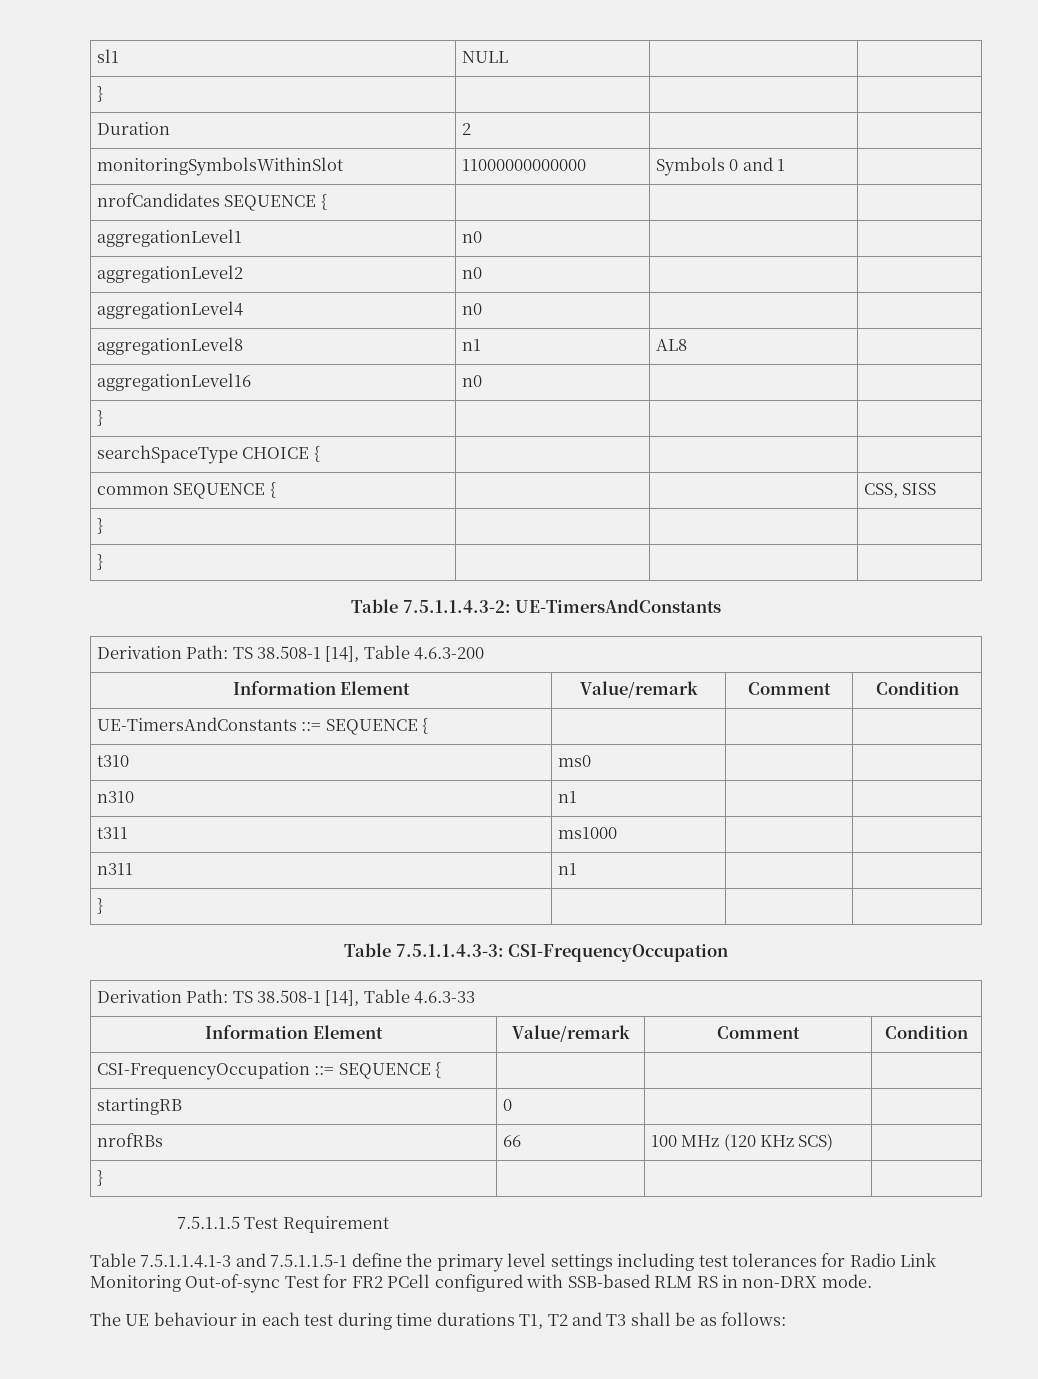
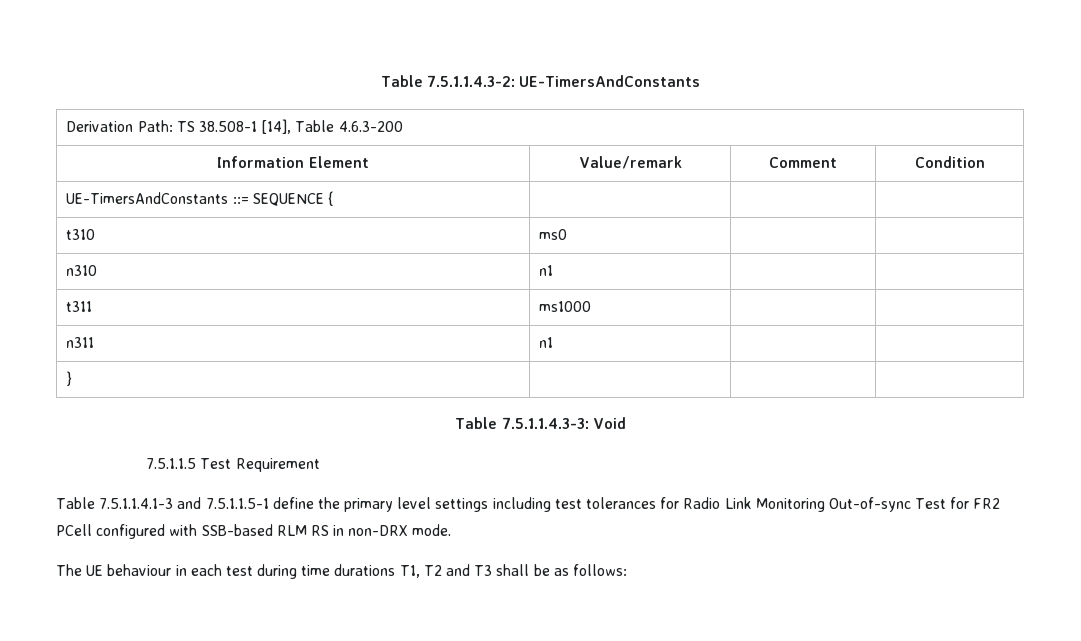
[96,49,119,63] [461,51,508,63] [96,86,103,102] [96,122,170,135] [461,123,471,135] [96,157,343,176] [461,159,586,171] [655,157,785,176] [96,193,327,211] [96,229,242,247] [461,231,482,243] [96,265,243,283] [461,267,482,279] [96,301,243,319] [461,303,482,315] [96,337,243,355] [461,339,481,351] [655,339,687,351] [96,373,251,391] [461,375,482,387] [96,410,103,426] [96,445,320,464] [96,482,276,499] [863,483,937,498] [96,518,103,534] [96,554,103,570] sl1 | NULL | | // } | | | // Duration | 2 | | // monitoringSymbolsWithinSlot | 11000000000000 | Symbols 0 and 1 | // nrofCandidates SEQUENCE { | | | // aggregationLevel1 | n0 | | // aggregationLevel2 | n0 | | // aggregationLevel4 | n0 | | // aggregationLevel8 | n1 | AL8 | // aggregationLevel16 | n0 | | // } | | | // searchSpaceType CHOICE { | | | // common SEQUENCE { | | | CSS, SISS // } | | | // } | | | // -> (380, 81) none
[507,944,728,962] [96,989,476,1006] [205,1025,383,1039] [511,1025,630,1042] [717,1026,800,1039] [885,1025,968,1039] [96,1062,441,1080] [96,1098,182,1115] [502,1099,512,1111] [96,1133,163,1147] [502,1135,521,1147] [650,1133,834,1151] [96,1170,103,1186] CSI-FrequencyOccupation // Derivation Path: TS 38.508-1 [14], Table 4.6.3-33 // Information Element | Value/remark | Comment | Condition // CSI-FrequencyOccupation ::= SEQUENCE { | | | // startingRB | 0 | | // nrofRBs | 66 | 100 MHz (120 KHz SCS) | // } | | | -> [592,417,626,429] Void

